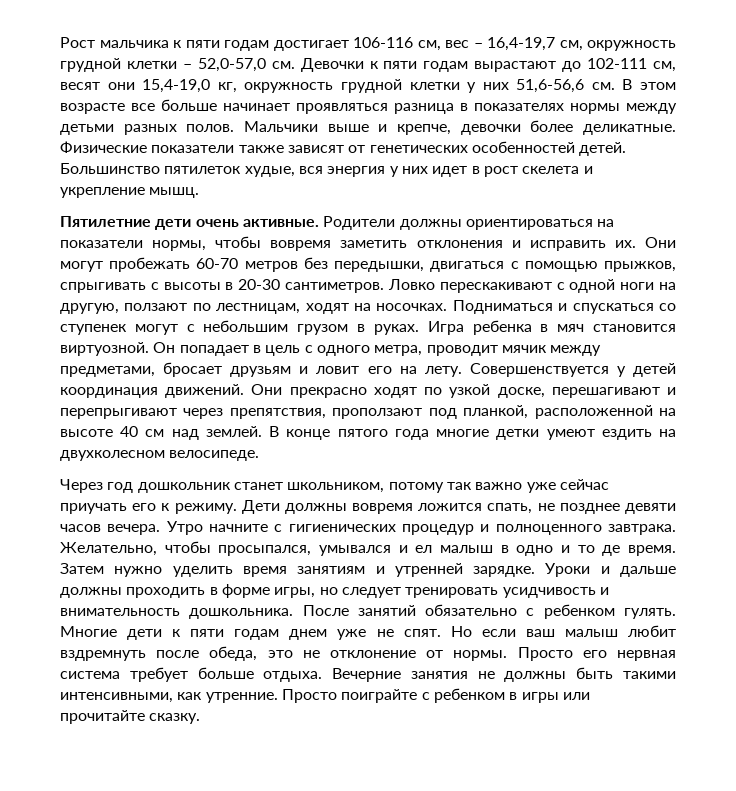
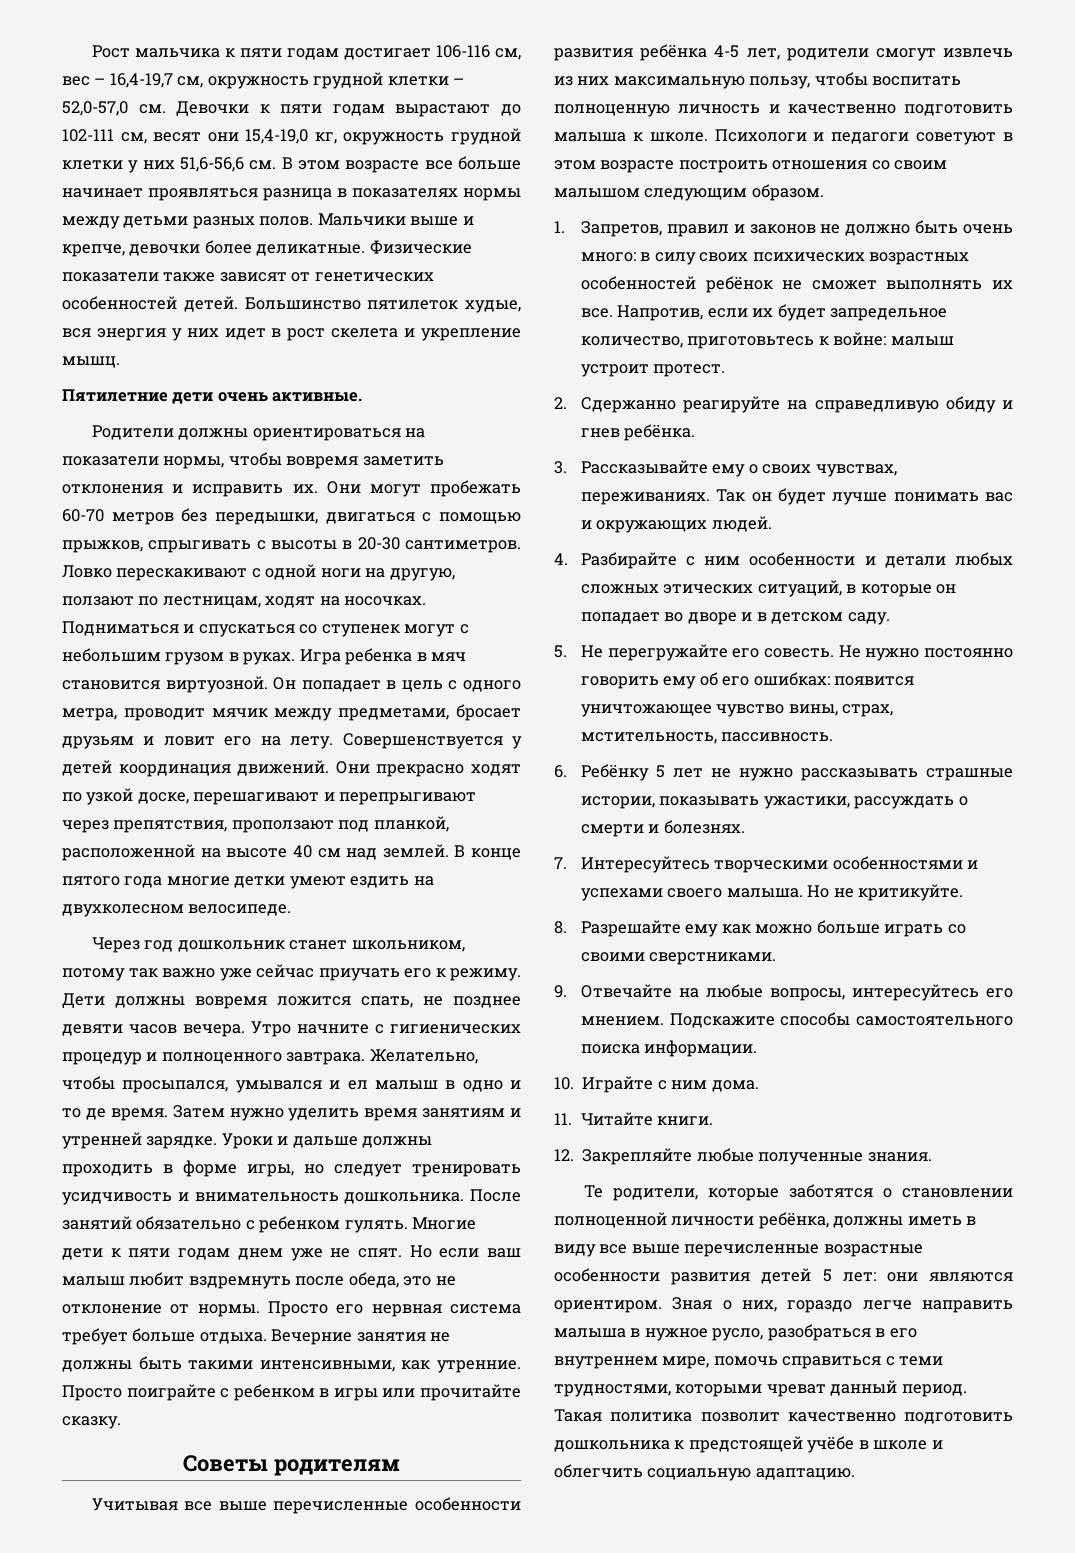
(319, 223) none -> (363, 397) //
(201, 718) none -> [183,1455,400,1476] [91,1497,521,1514] [554,44,1013,61] [554,72,962,89] [554,104,1013,117] [554,129,1013,145] [554,160,948,173] [554,184,824,201] [554,220,1013,237] [580,252,970,265] [580,276,1013,293] [580,304,948,321] [580,332,954,349] [580,364,726,377] [554,396,1013,413] [580,424,696,441] [554,460,897,477] [580,488,1013,505] [580,516,772,533] [554,552,1013,569] [580,580,957,597] [580,612,890,625] [554,644,1013,661] [580,672,915,689] [580,704,894,717] [580,732,834,744] [554,764,1013,781] [580,796,968,809] [580,820,745,837] [554,856,979,873] [580,884,964,901] [554,920,966,937] [580,952,777,965] [554,984,1013,1001] [580,1012,1013,1028] [580,1040,758,1057] [554,1076,759,1093] [554,1112,714,1126] [554,1148,932,1165] [583,1184,1013,1201] [554,1212,977,1229] [554,1244,923,1257] [554,1268,1013,1285] [554,1297,1013,1313] [554,1324,917,1341] [554,1356,944,1369] [554,1380,967,1397] [554,1409,1013,1424] [554,1436,943,1453] [554,1464,855,1481] // Советы родителям // Учитывая все выше перечисленные особенности развития ребёнка 4-5 лет, родители смогут извлечь из них максимальную пользу, чтобы воспитать полноценную личность и качественно подготовить малыша к школе. Психологи и педагоги советуют в этом возрасте построить отношения со своим малышом следующим образом. // 1. Запретов, правил и законов не должно быть очень много: в силу своих психических возрастных особенностей ребёнок не сможет выполнять их все. Напротив, если их будет запредельное количество, приготовьтесь к войне: малыш устроит протест. // 2. Сдержанно реагируйте на справедливую обиду и гнев ребёнка. // 3. Рассказывайте ему о своих чувствах, переживаниях. Так он будет лучше понимать вас и окружающих людей. // 4. Разбирайте с ним особенности и детали любых сложных этических ситуаций, в которые он попадает во дворе и в детском саду. // 5. Не перегружайте его совесть. Не нужно постоянно говорить ему об его ошибках: появится уничтожающее чувство вины, страх, мстительность, пассивность. // 6. Ребёнку 5 лет не нужно рассказывать страшные истории, показывать ужастики, рассуждать о смерти и болезнях. // 7. Интересуйтесь творческими особенностями и успехами своего малыша. Но не критикуйте. // 8. Разрешайте ему как можно больше играть со своими сверстниками. // 9. Отвечайте на любые вопросы, интересуйтесь его мнением. Подскажите способы самостоятельного поиска информации. // 10. Играйте с ним дома. // 11. Читайте книги. // 12. Закрепляйте любые полученные знания. // Те родители, которые заботятся о становлении полноценной личности ребёнка, должны иметь в виду все выше перечисленные возрастные особенности развития детей 5 лет: они являются ориентиром. Зная о них, гораздо легче направить малыша в нужное русло, разобраться в его внутреннем мире, помочь справиться с теми трудностями, которыми чреват данный период. Такая политика позволит качественно подготовить дошкольника к предстоящей учёбе в школе и облегчить социальную адаптацию.

